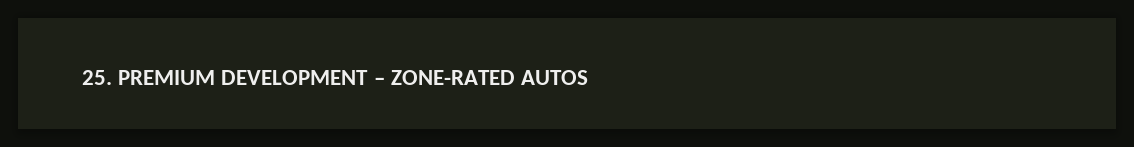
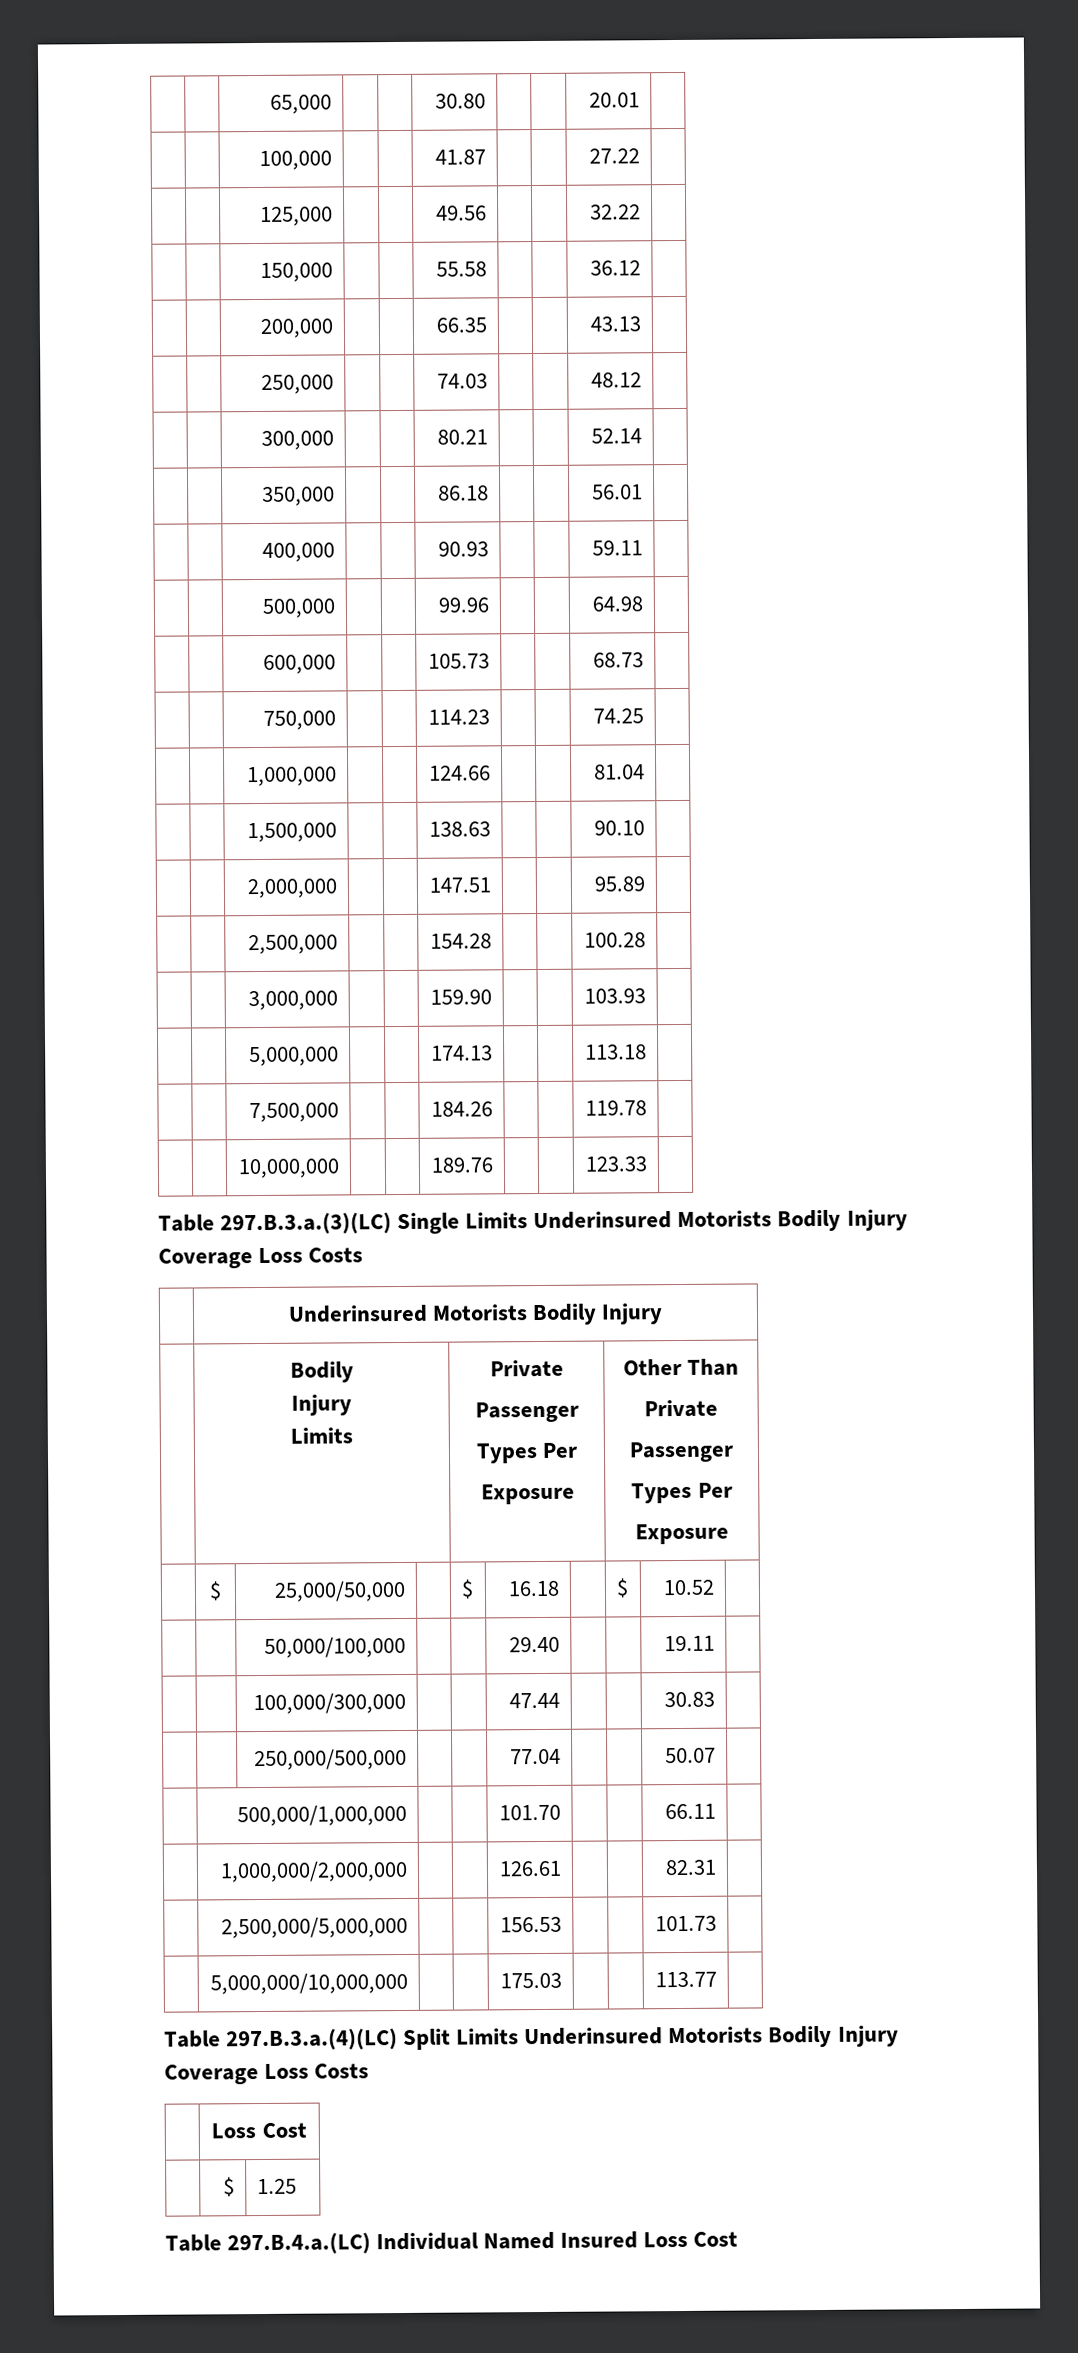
[82,70,589,85] 25. PREMIUM DEVELOPMENT – ZONE-RATED AUTOS -> [270,94,333,114] [435,93,487,109] [589,92,641,108] [259,150,333,170] [435,149,487,165] [589,148,641,164] [260,206,334,226] [436,205,488,221] [590,204,642,220] [260,262,334,282] [436,261,488,277] [590,260,642,276] [260,318,334,338] [436,317,488,333] [590,316,642,332] [261,374,335,394] [437,373,489,389] [591,372,643,388] [261,430,335,450] [437,429,489,445] [591,428,643,444] [262,486,336,506] [438,485,490,501] [592,484,644,500] [262,542,336,562] [438,541,490,557] [592,540,644,556] [262,598,336,618] [438,597,490,613] [592,596,644,612] [263,654,337,674] [428,653,491,669] [593,652,645,668] [263,710,337,730] [428,709,491,725] [593,708,645,724] [247,766,338,787] [429,765,492,781] [594,764,646,780] [247,822,338,843] [429,821,492,837] [594,820,646,836] [247,878,338,899] [429,877,492,893] [594,876,646,892] [248,934,339,955] [430,933,493,949] [584,932,647,948] [248,990,339,1011] [430,989,493,1005] [584,988,647,1004] [249,1046,340,1067] [431,1045,494,1061] [585,1044,648,1060] [249,1102,340,1123] [431,1101,494,1117] [585,1100,648,1116] [238,1158,341,1179] [431,1157,494,1173] [585,1156,648,1172] [158,1209,908,1235] [158,1247,364,1269] [287,1303,664,1326] [289,1361,354,1383] [291,1394,352,1416] [290,1427,353,1444] [489,1359,564,1378] [474,1401,579,1423] [475,1442,579,1464] [480,1483,575,1505] [622,1358,740,1376] [644,1399,718,1418] [629,1441,734,1463] [631,1482,733,1504] [635,1523,729,1545] [209,1581,222,1601] [274,1580,407,1602] [460,1579,474,1599] [508,1580,561,1597] [615,1578,629,1598] [663,1579,715,1596] [264,1636,407,1658] [509,1636,561,1653] [664,1635,716,1652] [253,1692,407,1715] [509,1692,561,1709] [664,1691,716,1708] [254,1748,408,1771] [510,1748,562,1765] [665,1747,717,1764] [237,1804,408,1827] [499,1804,562,1821] [665,1803,717,1820] [220,1860,409,1883] [499,1860,563,1877] [665,1859,718,1876] [221,1916,409,1939] [500,1916,563,1933] [655,1915,718,1932] [210,1972,409,1995] [500,1972,563,1989] [655,1971,718,1988] [164,2025,899,2051] [164,2063,370,2085] [211,2122,307,2139] [223,2177,236,2197] [256,2178,297,2195] [165,2231,739,2255] | | 65,000 | | | 30.80 | | | 20.01 | // | | 100,000 | | | 41.87 | | | 27.22 | // | | 125,000 | | | 49.56 | | | 32.22 | // | | 150,000 | | | 55.58 | | | 36.12 | // | | 200,000 | | | 66.35 | | | 43.13 | // | | 250,000 | | | 74.03 | | | 48.12 | // | | 300,000 | | | 80.21 | | | 52.14 | // | | 350,000 | | | 86.18 | | | 56.01 | // | | 400,000 | | | 90.93 | | | 59.11 | // | | 500,000 | | | 99.96 | | | 64.98 | // | | 600,000 | | | 105.73 | | | 68.73 | // | | 750,000 | | | 114.23 | | | 74.25 | // | | 1,000,000 | | | 124.66 | | | 81.04 | // | | 1,500,000 | | | 138.63 | | | 90.10 | // | | 2,000,000 | | | 147.51 | | | 95.89 | // | | 2,500,000 | | | 154.28 | | | 100.28 | // | | 3,000,000 | | | 159.90 | | | 103.93 | // | | 5,000,000 | | | 174.13 | | | 113.18 | // | | 7,500,000 | | | 184.26 | | | 119.78 | // | | 10,000,000 | | | 189.76 | | | 123.33 | // Table 297.B.3.a.(3)(LC) Single Limits Underinsured Motorists Bodily Injury Coverage Loss Costs // | Underinsured Motorists Bodily Injury // | Bodily // Injury // Limits | Private // Passenger // Types Per // Exposure | Other Than // Private // Passenger // Types Per // Exposure // | $ | 25,000/50,000 | | $ | 16.18 | | $ | 10.52 | // | | 50,000/100,000 | | | 29.40 | | | 19.11 | // | | 100,000/300,000 | | | 47.44 | | | 30.83 | // | | 250,000/500,000 | | | 77.04 | | | 50.07 | // | 500,000/1,000,000 | | | 101.70 | | | 66.11 | // | 1,000,000/2,000,000 | | | 126.61 | | | 82.31 | // | 2,500,000/5,000,000 | | | 156.53 | | | 101.73 | // | 5,000,000/10,000,000 | | | 175.03 | | | 113.77 | // Table 297.B.3.a.(4)(LC) Split Limits Underinsured Motorists Bodily Injury Coverage Loss Costs // | Loss Cost // | $ | 1.25 // Table 297.B.4.a.(LC) Individual Named Insured Loss Cost

